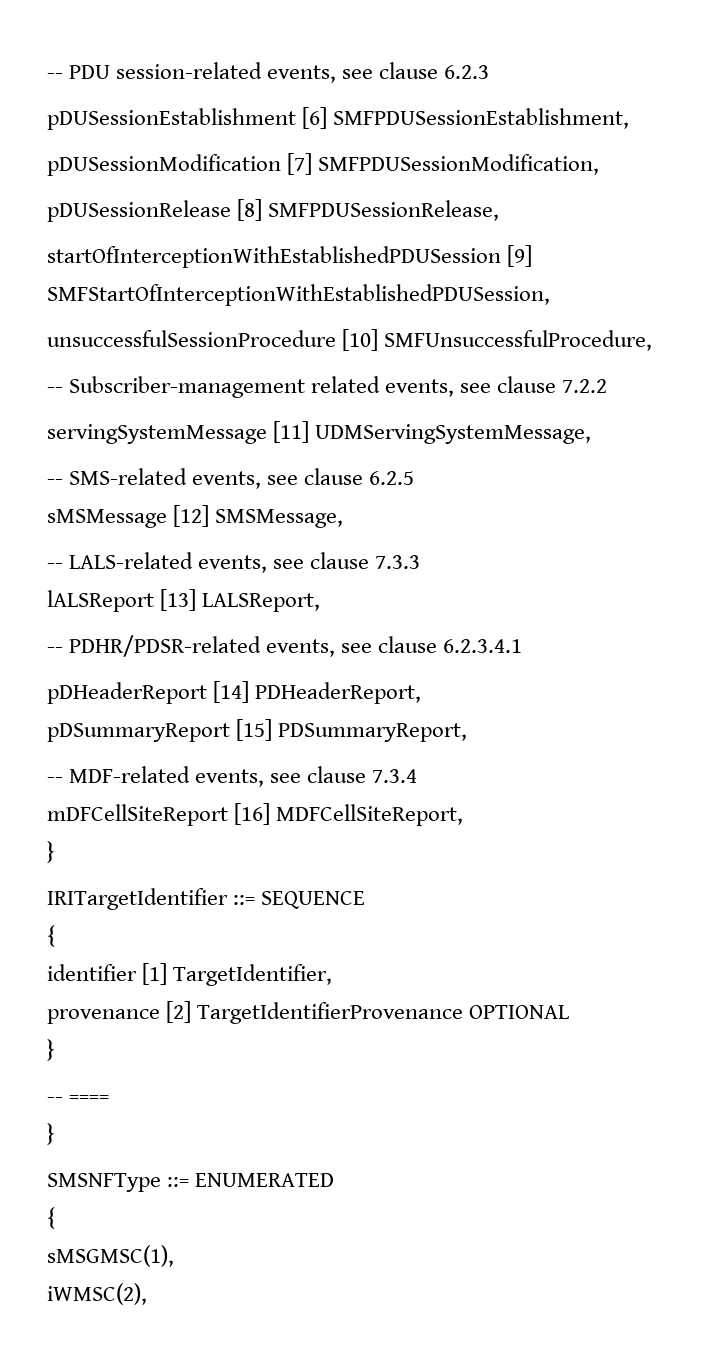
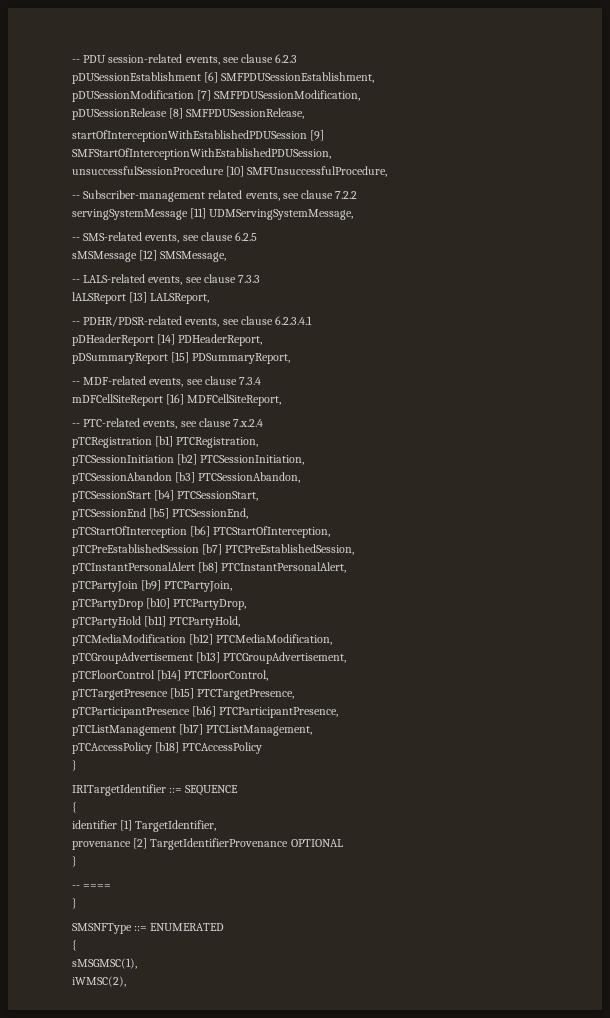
(464, 815) none -> [72,418,264,429] [72,436,259,448] [72,454,305,466] [72,472,301,484] [72,490,259,502] [72,508,249,520] [72,526,331,538] [72,544,355,556] [72,562,347,574] [72,580,233,592] [72,598,247,610] [72,616,241,628] [72,634,333,646] [72,652,347,664] [72,670,269,682] [72,688,295,700] [72,706,339,718] [72,724,313,736] [72,742,263,754] // -- PTC-related events, see clause 7.x.2.4 // pTCRegistration [b1] PTCRegistration, // pTCSessionInitiation [b2] PTCSessionInitiation, // pTCSessionAbandon [b3] PTCSessionAbandon, // pTCSessionStart [b4] PTCSessionStart, // pTCSessionEnd [b5] PTCSessionEnd, // pTCStartOfInterception [b6] PTCStartOfInterception, // pTCPreEstablishedSession [b7] PTCPreEstablishedSession, // pTCInstantPersonalAlert [b8] PTCInstantPersonalAlert, // pTCPartyJoin [b9] PTCPartyJoin, // pTCPartyDrop [b10] PTCPartyDrop, // pTCPartyHold [b11] PTCPartyHold, // pTCMediaModification [b12] PTCMediaModification, // pTCGroupAdvertisement [b13] PTCGroupAdvertisement, // pTCFloorControl [b14] PTCFloorControl, // pTCTargetPresence [b15] PTCTargetPresence, // pTCParticipantPresence [b16] PTCParticipantPresence, // pTCListManagement [b17] PTCListManagement, // pTCAccessPolicy [b18] PTCAccessPolicy

